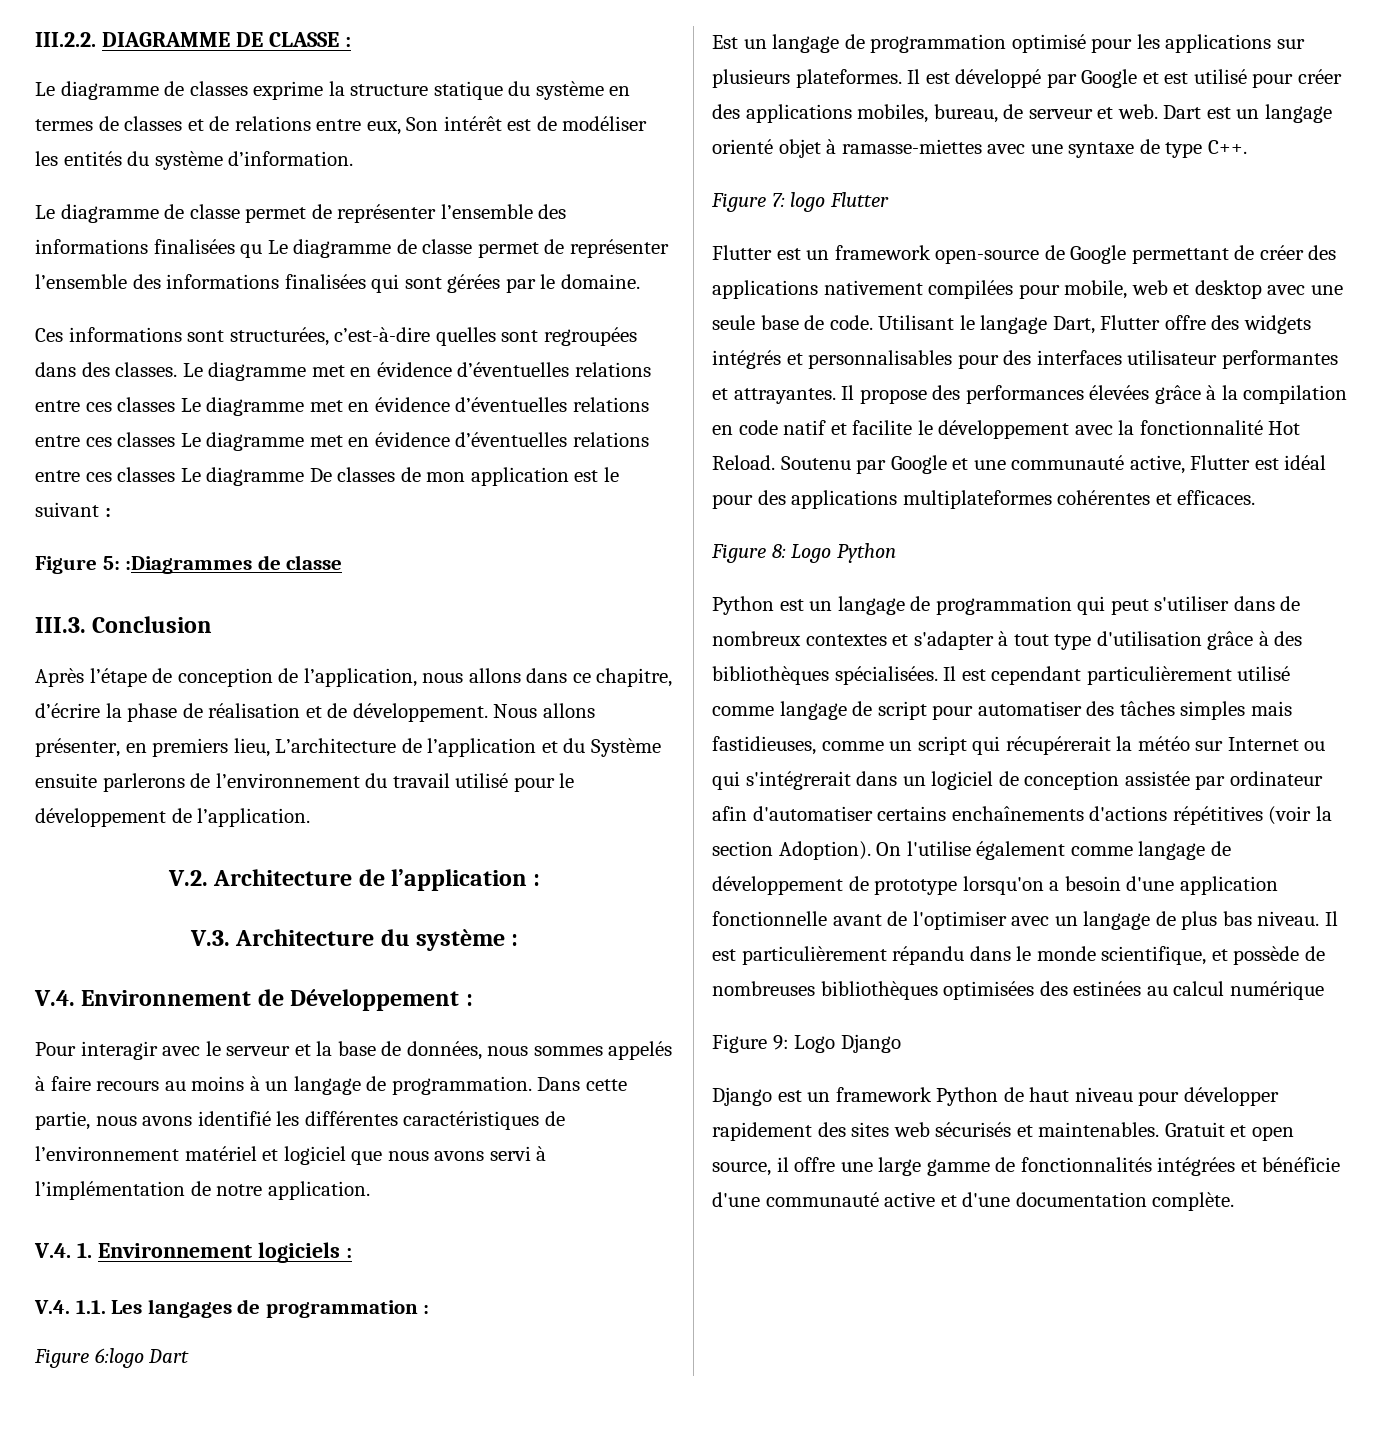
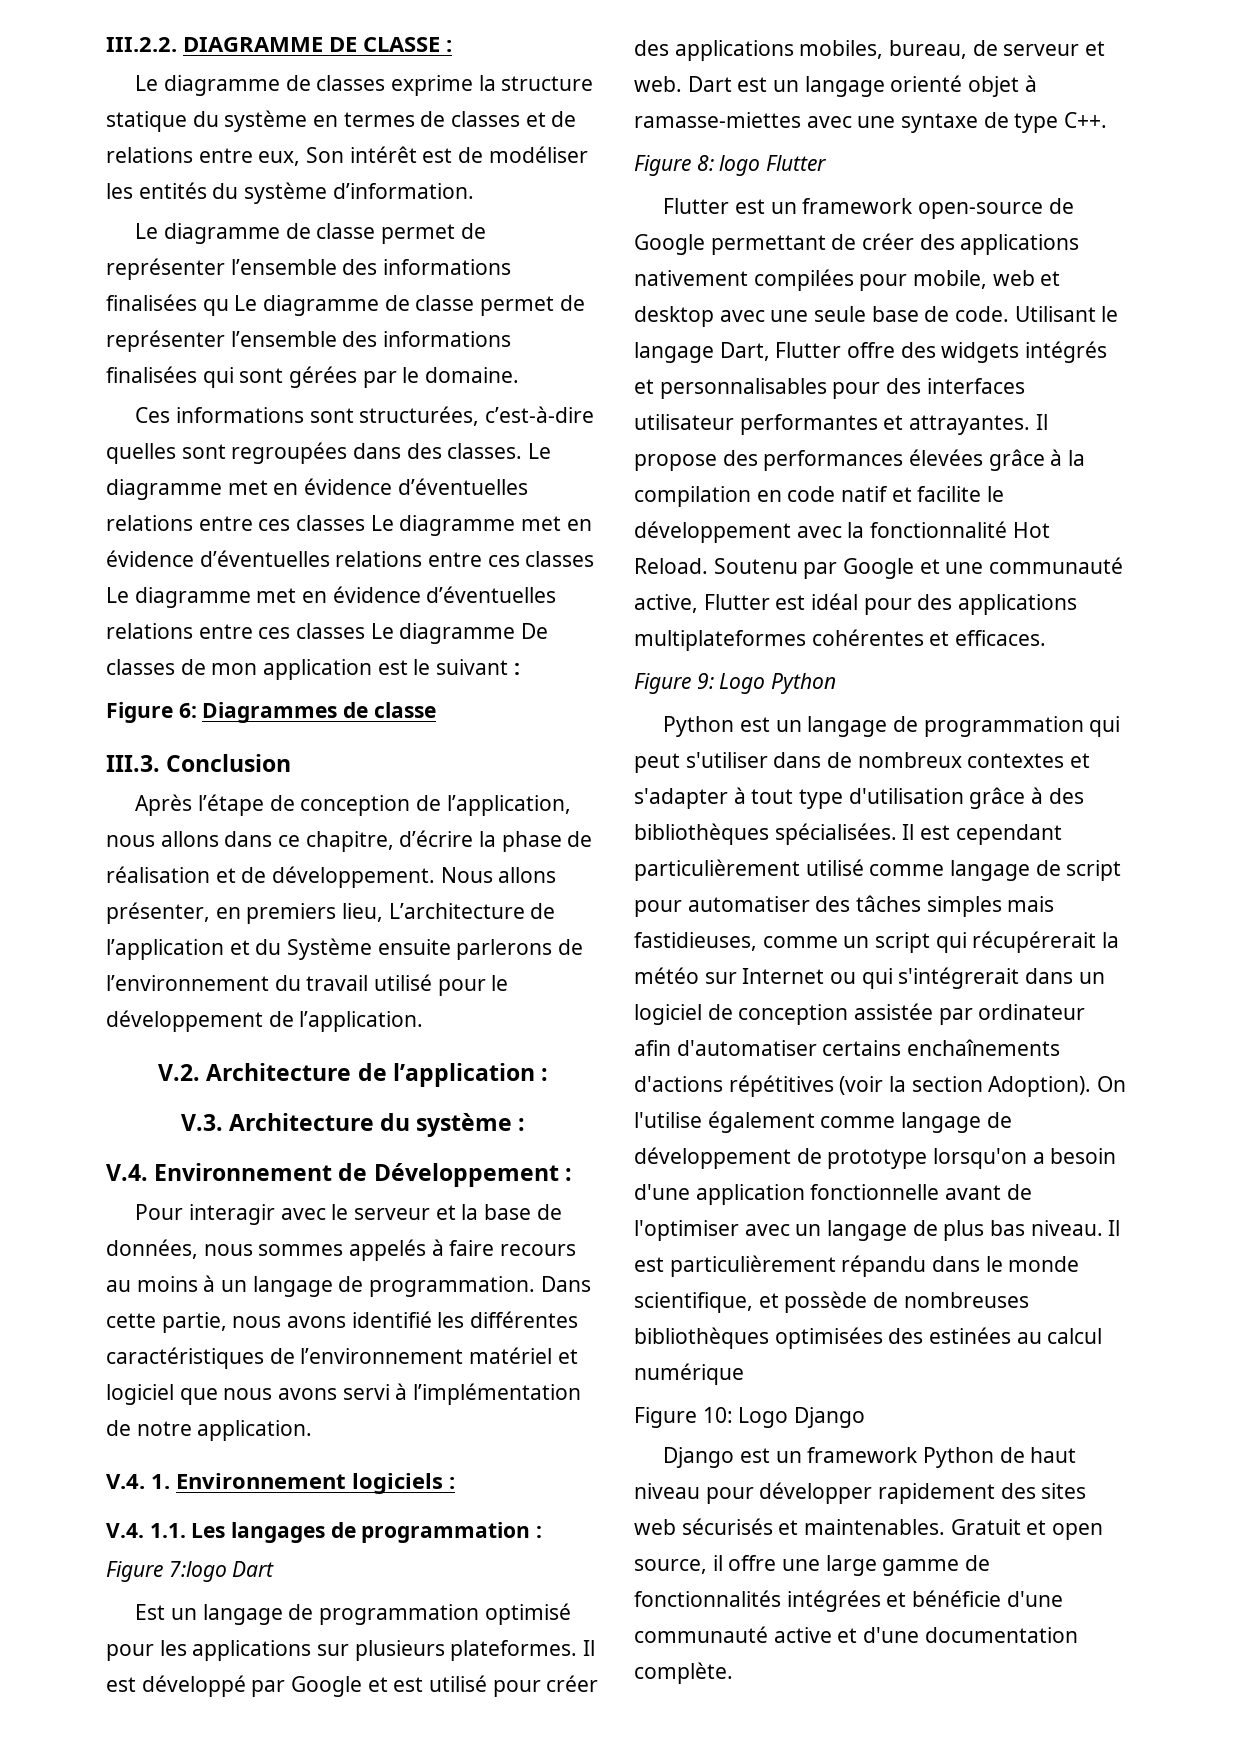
[102,556,253,574] 5: :Diagrammes -> [178,702,338,723] 6: Diagrammes
[94,1348,144,1368] 6:logo -> [168,1561,227,1582] 7:logo
[771,193,785,207] 7: -> [696,155,714,171] 8:
[771,544,786,558] 8: -> [696,673,714,689] 9:
[772,1035,789,1050] 9: -> [702,1407,733,1423] 10:

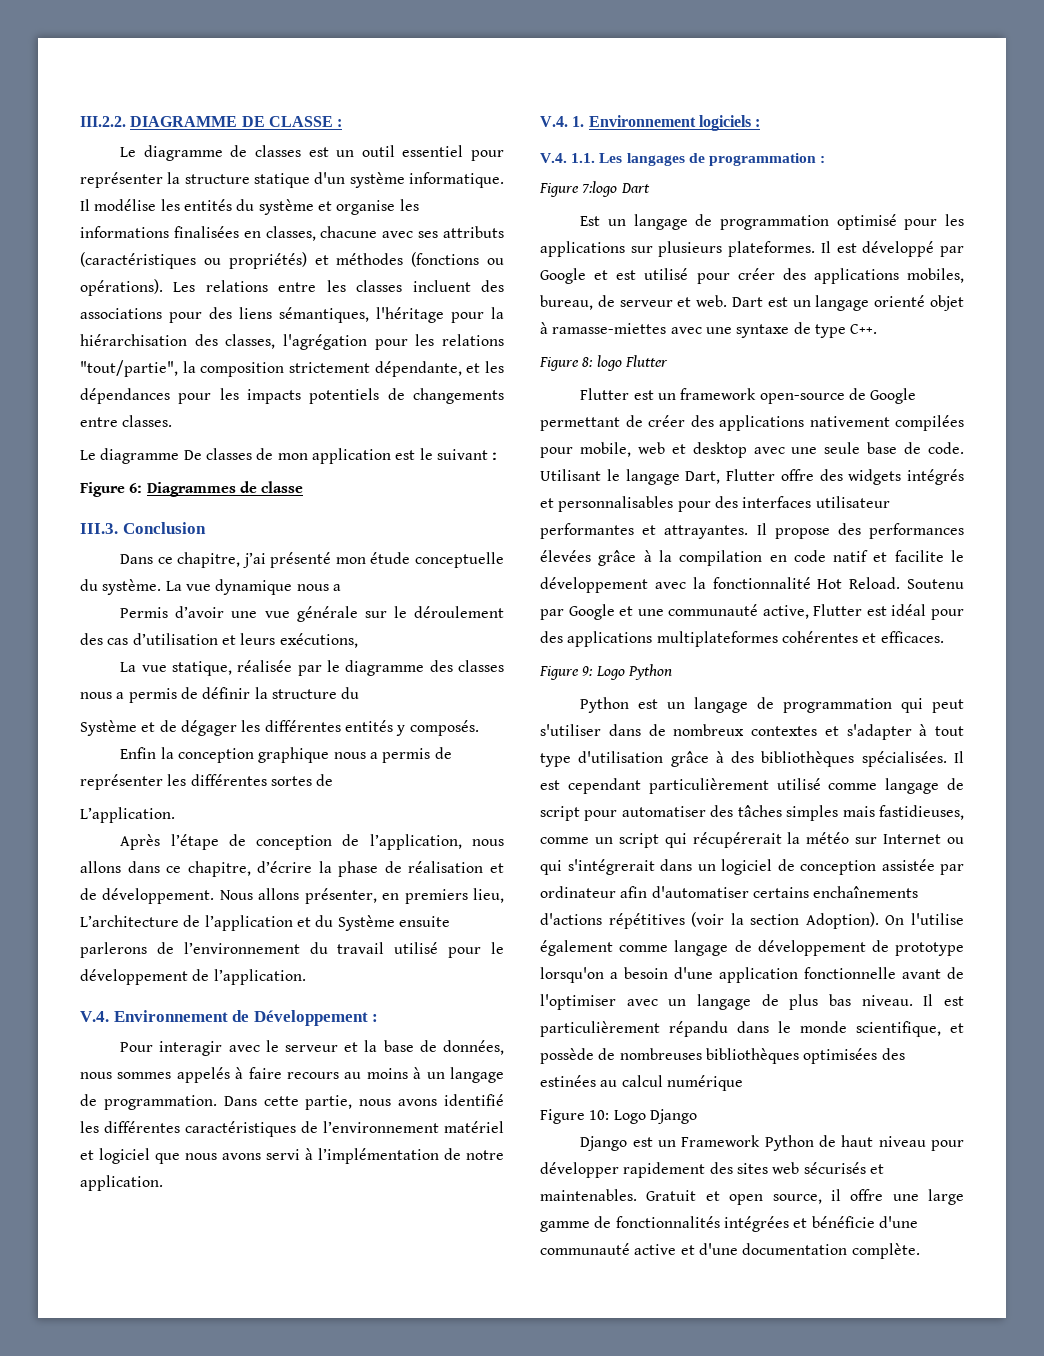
[391,75,594,96] [106,110,577,132] [106,146,588,166] [106,182,474,204] [135,223,486,244] [106,258,512,280] [106,294,585,316] [106,330,512,352] [106,366,520,388] [135,406,595,426] [106,442,552,464] [106,478,528,500] [106,515,592,536] [106,550,595,567] [106,586,557,608] [106,623,366,639] exprime la structure statique du système en termes de classes et de relations entre eux, Son intérêt est de modéliser les entités du système d’information. // Le diagramme de classe permet de représenter l’ensemble des informations finalisées qu Le diagramme de classe permet de représenter l’ensemble des informations finalisées qui sont gérées par le domaine. // Ces informations sont structurées, c’est-à-dire quelles sont regroupées dans des classes. Le diagramme met en évidence d’éventuelles relations entre ces classes Le diagramme met en évidence d’éventuelles relations entre ces classes Le diagramme met en évidence d’éventuelles relations entre ces classes -> [308,145,504,161] [80,172,504,188] [80,199,419,215] [80,226,504,241] [80,252,504,269] [80,279,504,296] [80,307,504,323] [80,334,505,350] [80,360,505,377] [80,388,504,404] [80,415,173,427] est un outil essentiel pour représenter la structure statique d'un système informatique. Il modélise les entités du système et organise les informations finalisées en classes, chacune avec ses attributs (caractéristiques ou propriétés) et méthodes (fonctions ou opérations). Les relations entre les classes incluent des associations pour des liens sémantiques, l'héritage pour la hiérarchisation des classes, l'agrégation pour les relations "tout/partie", la composition strictement dépendante, et les dépendances pour les impacts potentiels de changements entre classes. //
(292, 763) none -> [120,552,504,568] [80,579,341,595] [120,606,504,622] [80,633,358,648] [120,660,504,676] [80,687,360,703] [80,720,479,736] [120,747,452,763] [80,774,334,790] [80,807,175,823] // Dans ce chapitre, j’ai présenté mon étude conceptuelle du système. La vue dynamique nous a // Permis d’avoir une vue générale sur le déroulement des cas d’utilisation et leurs exécutions, // La vue statique, réalisée par le diagramme des classes nous a permis de définir la structure du // Système et de dégager les différentes entités y composés. // Enfin la conception graphique nous a permis de représenter les différentes sortes de // L’application.
[158,1063,548,1087] [180,1113,526,1137] // V.2. Architecture de l’application : // V.3. Architecture du système : -> (306, 977) none
[807,1447,919,1463] framework -> [681,1135,761,1147] Framework

